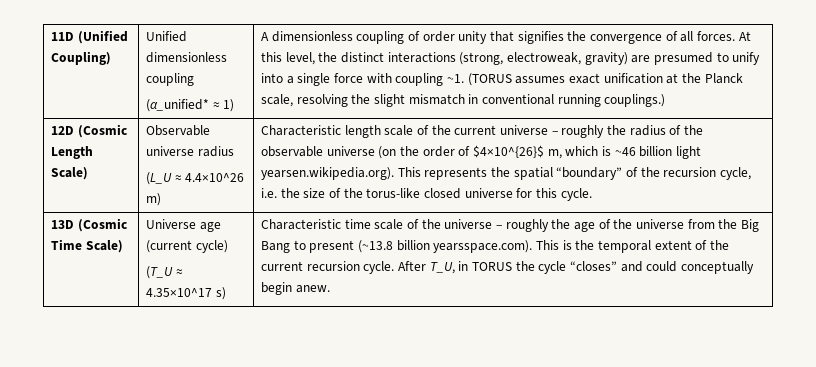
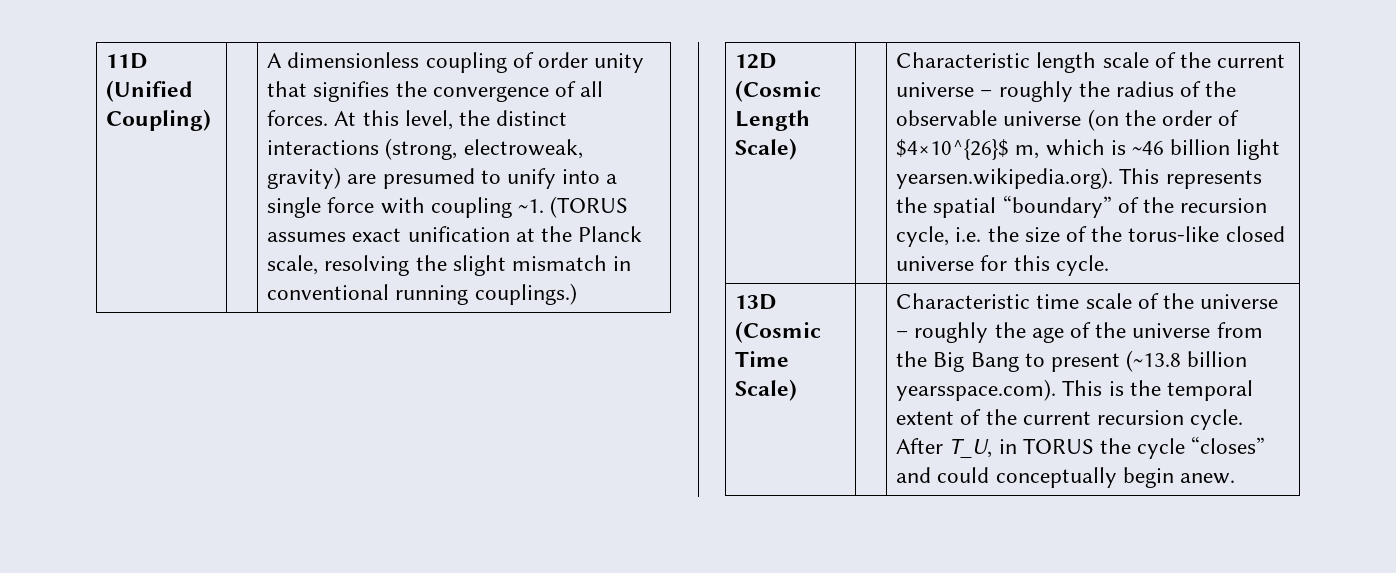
[146,31,188,42] [146,52,228,63] [146,73,195,86] [146,99,235,112] Unified dimensionless coupling // (α_unified* ≈ 1) -> (212, 120) none
[146,125,211,136] [146,146,234,157] [146,172,245,185] [146,193,162,206] Observable universe radius // (L_U ≈ 4.4×10^26 m) -> (798, 149) none
[146,219,221,232] [146,240,228,253] [146,266,183,279] [146,287,226,300] Universe age (current cycle) // (T_U ≈ 4.35×10^17 s) -> (798, 390) none

